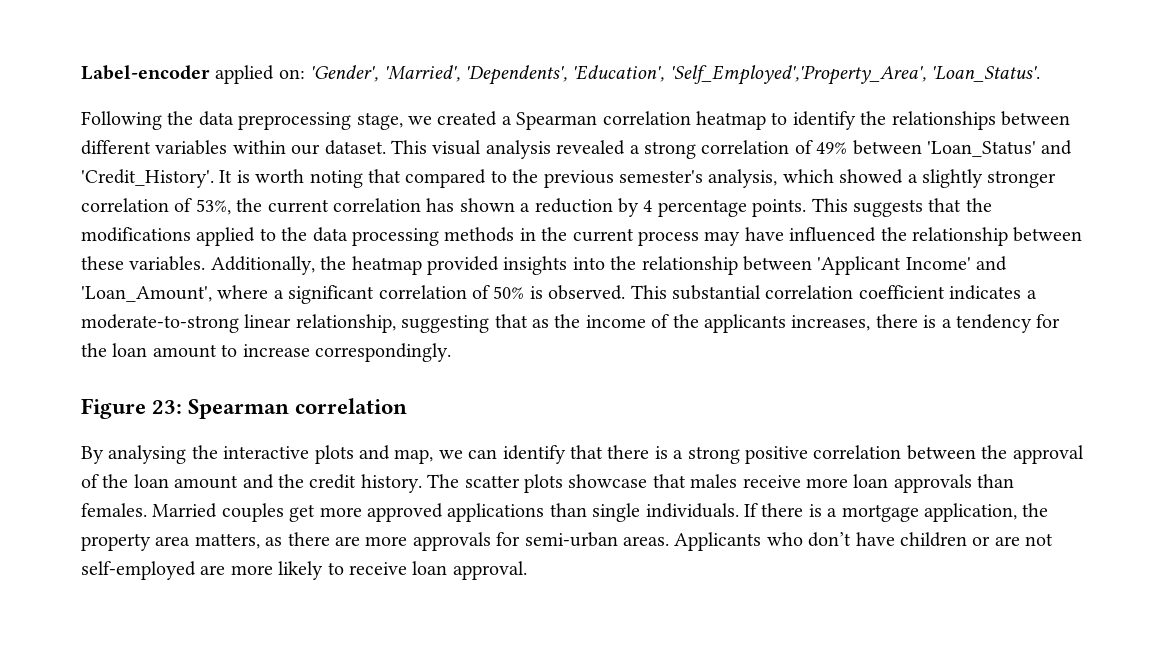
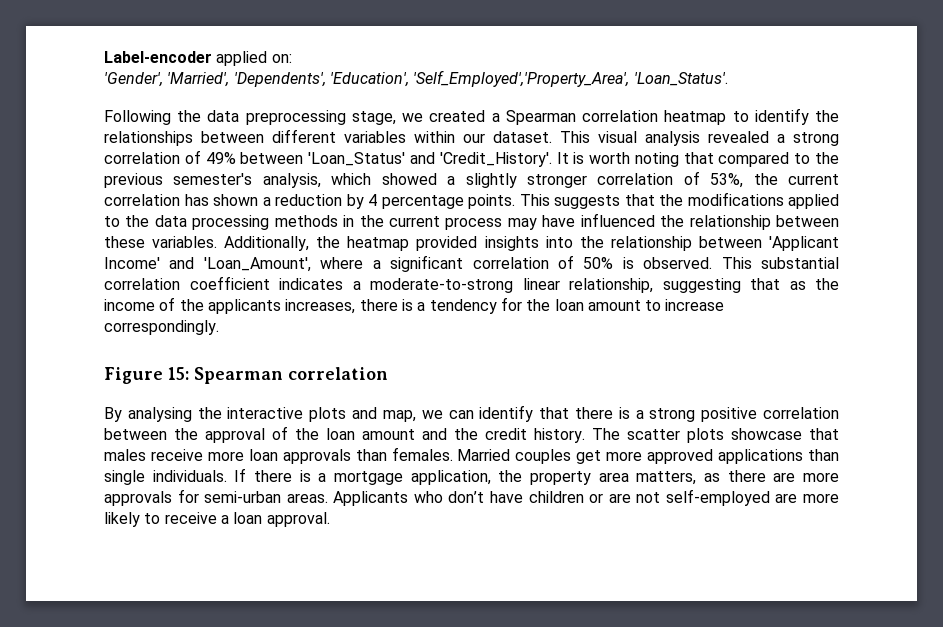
(305, 74) none -> (292, 58) //
[152,400,183,414] 23: -> [168,367,189,380] 15:
(407, 568) none -> [220,515,229,524] a

